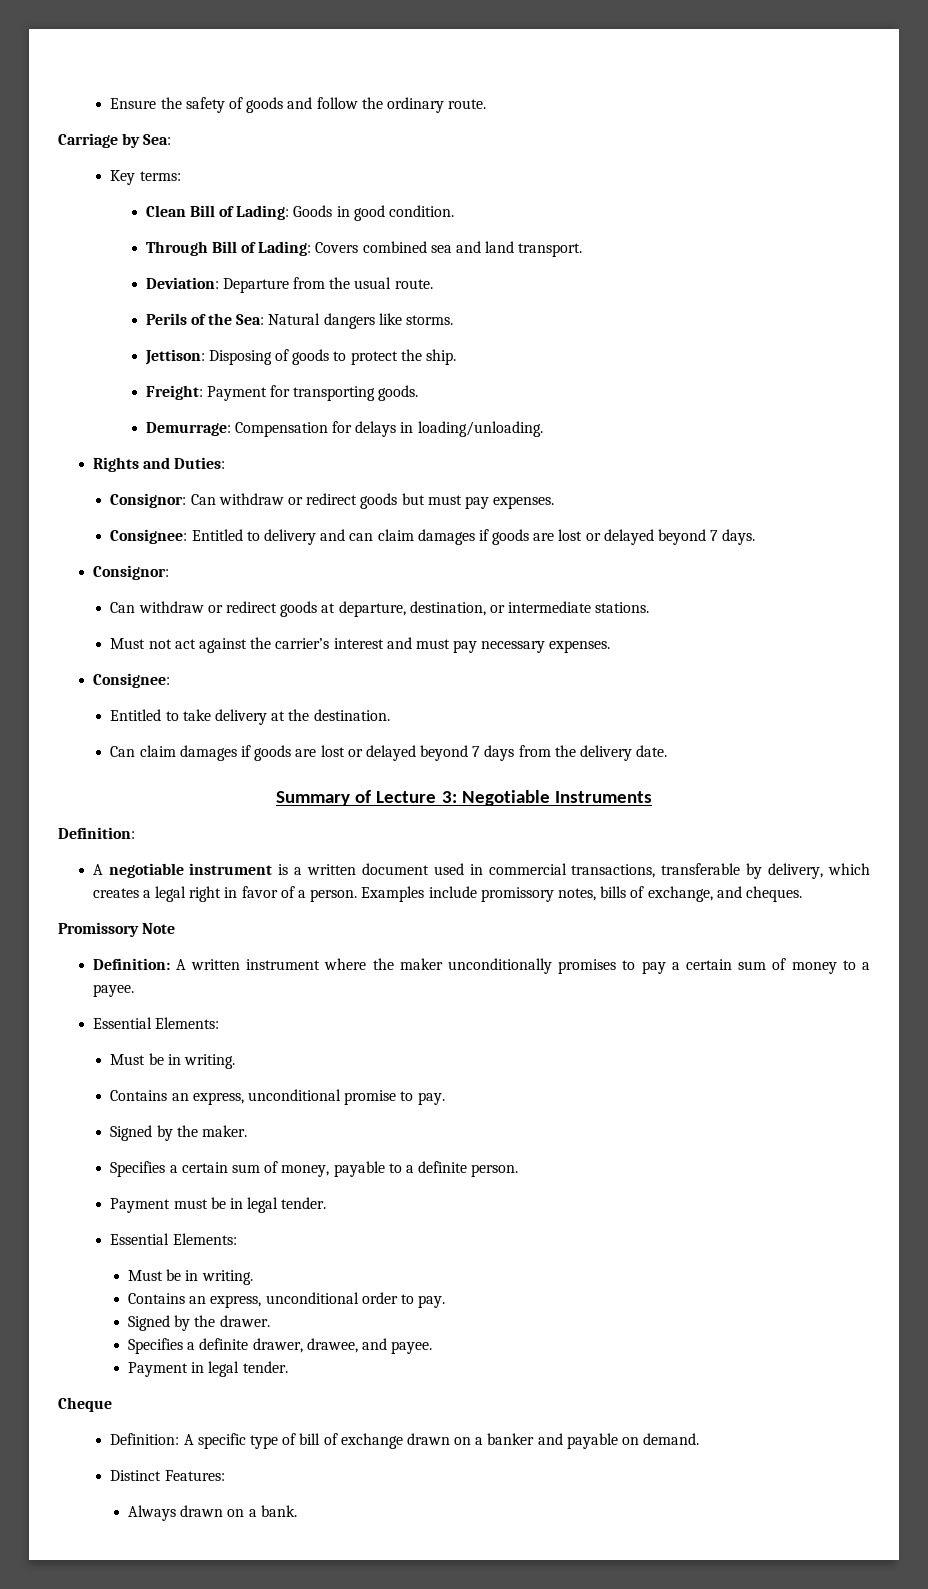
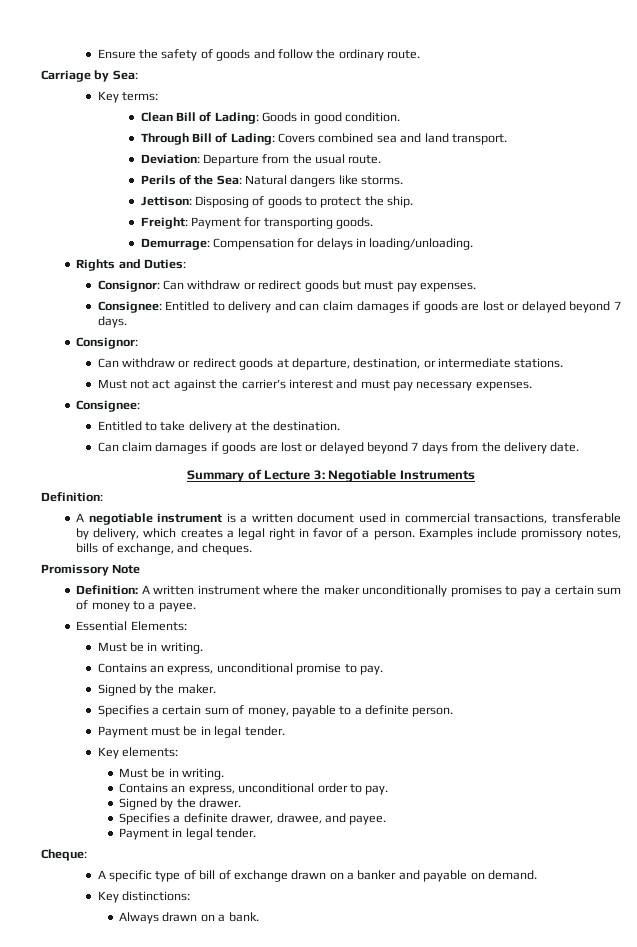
[110,1233,237,1245] Essential Elements: -> [97,747,179,759] Key elements:
[58,1397,112,1412] [110,1433,180,1445] Cheque // Definition: -> [41,849,87,861] Cheque: //
[110,1470,225,1481] Distinct Features: -> [97,891,191,903] Key distinctions:

